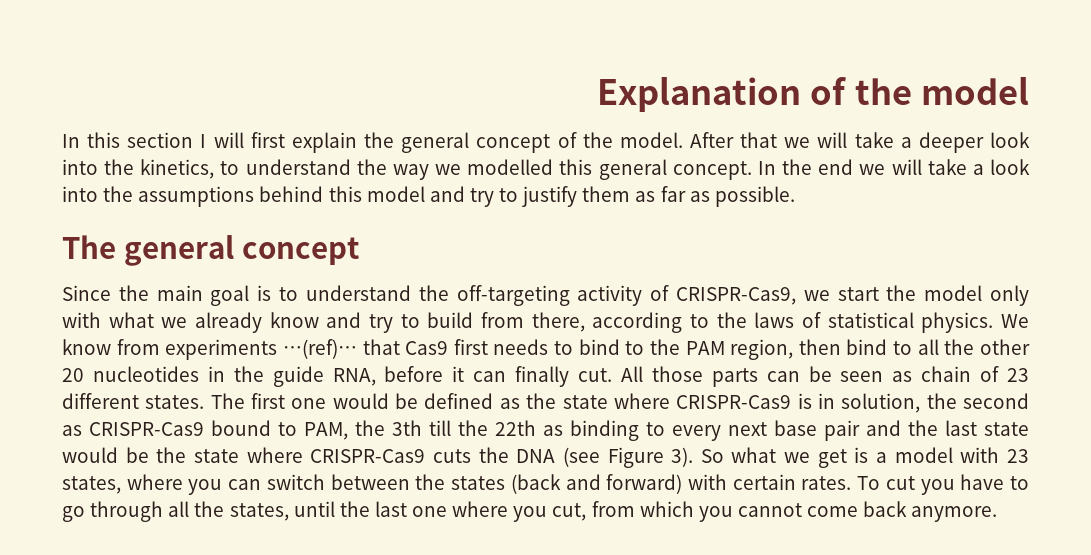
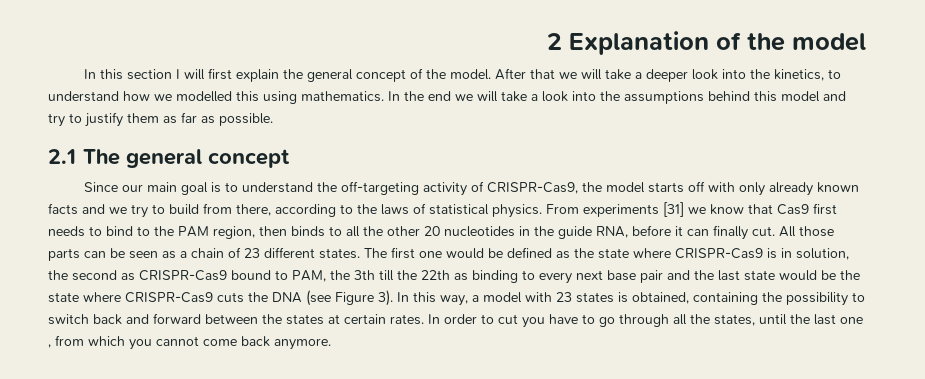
(597, 94) none -> [547,33,562,50] 2
[356,159,429,180] the way -> [123,91,150,101] how
[598,159,752,180] general concept. -> [263,91,384,104] using mathematics.
(795, 196) none -> [48,149,76,164] 2.1
[118,285,149,301] the -> [122,184,144,192] our
[803,285,1029,306] [62,312,362,333] we start the model only with what we already know and -> [582,181,860,196] [48,203,127,215] the model starts off with only already known facts and we
[1000,314,1029,328] [62,339,357,360] We know from experiments …(ref)… -> [546,202,744,217] From experiments [31] we know
[846,339,888,355] bind -> [291,226,325,237] binds
(913, 376) none -> [180,251,187,258] a
[700,447,1029,468] [62,474,881,495] So what we get is a model with 23 states, where you can switch between the states (back and forward) with certain rates. To -> [397,292,865,306] [48,313,494,325] In this way, a model with 23 states is obtained, containing the possibility to switch back and forward between the states at certain rates. In order to
[452,501,587,522] where you cut, -> [48,344,51,348] ,

